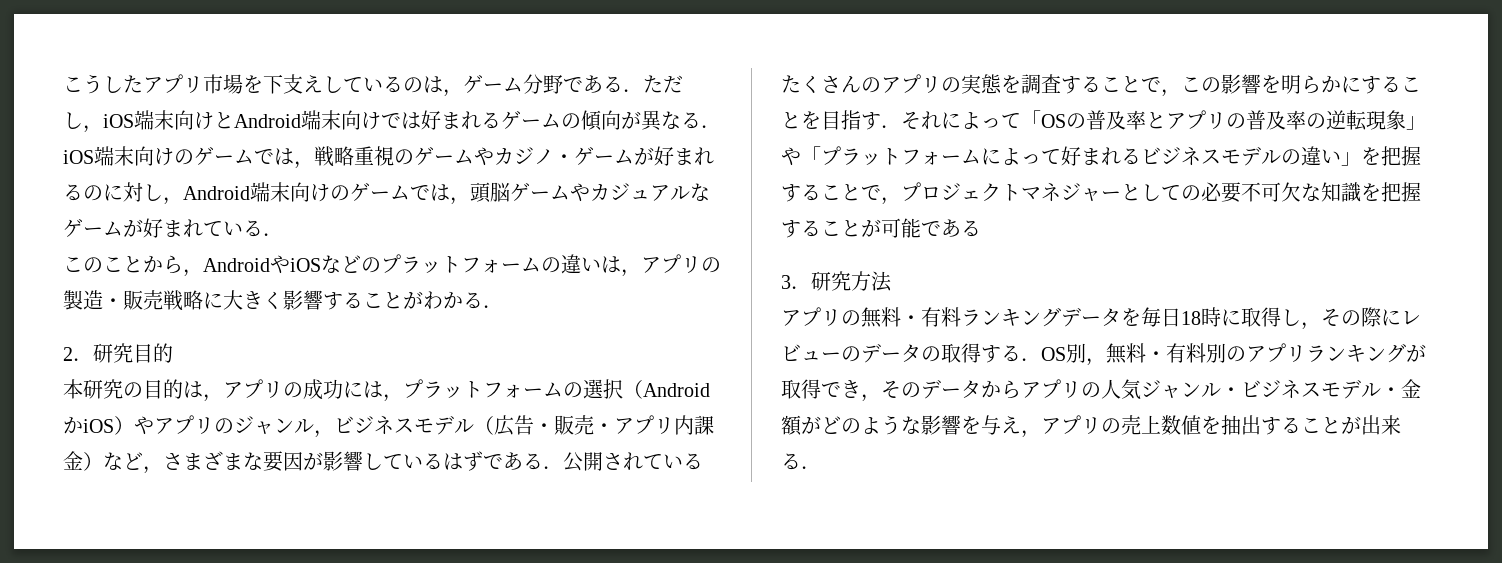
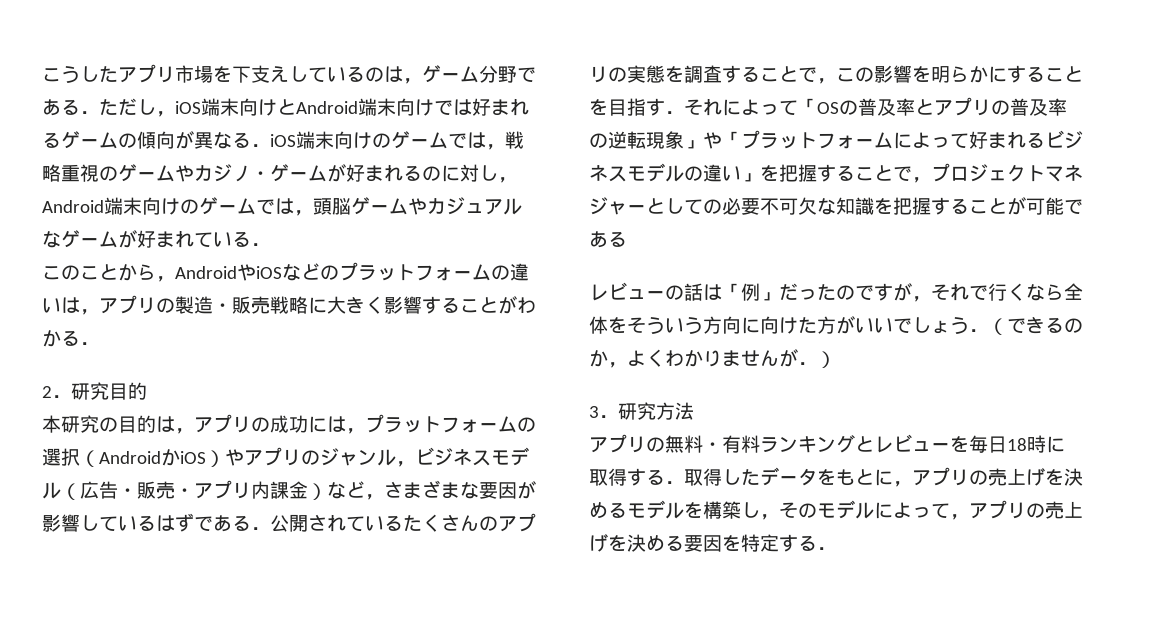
(981, 228) none -> [589,282,1083,302] [589,316,1083,335] [589,349,836,368] // レビューの話は「例」だったのですが，それで行くなら全体をそういう方向に向けた方がいいでしょう．（できるのか，よくわかりませんが．）
[1061,307,1121,327] データ -> [855,434,950,453] とレビュー
[1281,307,1421,330] [781,343,1426,366] [781,379,1421,402] [781,415,1401,438] し，その際にレビューのデータの取得する．OS別，無料・有料別のアプリランキングが取得でき，そのデータからアプリの人気ジャンル・ビジネスモデル・金額がどのような影響を与え，アプリの売上数値を抽出することが出来 -> [627,467,1083,487] [589,500,1083,520] [589,534,798,552] する．取得したデータをもとに，アプリの売上げを決めるモデルを構築し，そのモデルによって，アプリの売上げを決める要因を特定す

